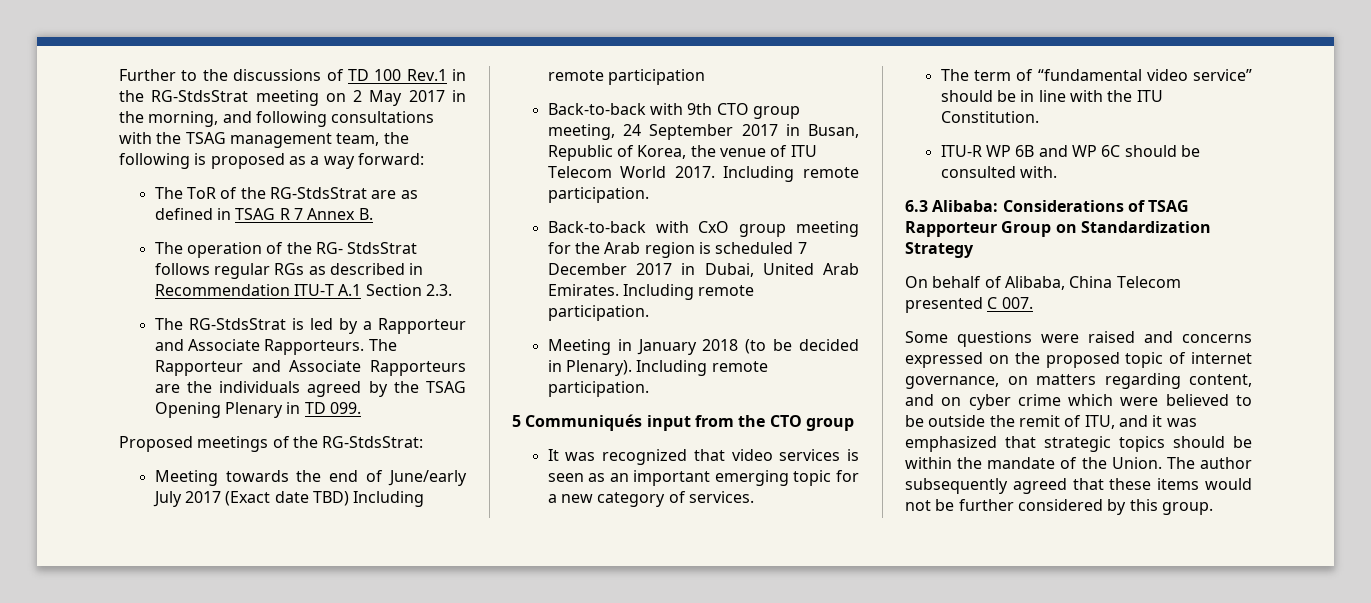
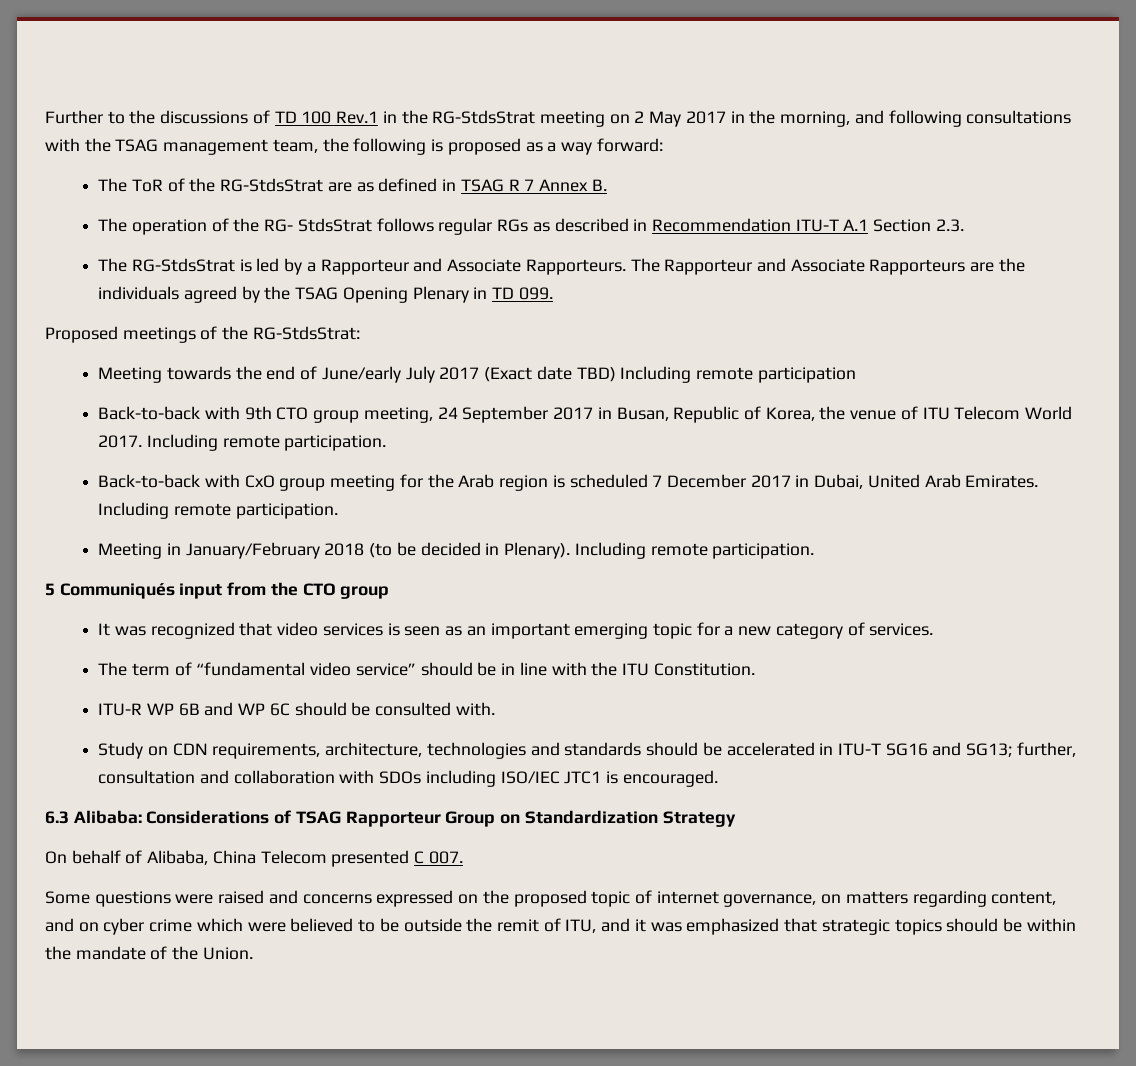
[636,339,697,355] January -> [185,542,320,559] January/February
(1058, 172) none -> [98,742,1076,759] [98,770,718,787] // Study on CDN requirements, architecture, technologies and standards should be accelerated in ITU-T SG16 and SG13; further, consultation and collaboration with SDOs including ISO/IEC JTC1 is encouraged.
[1166,457,1252,469] [905,478,1252,494] [905,499,1213,515] The author subsequently agreed that these items would not be further considered by this group. -> (253, 953) none

